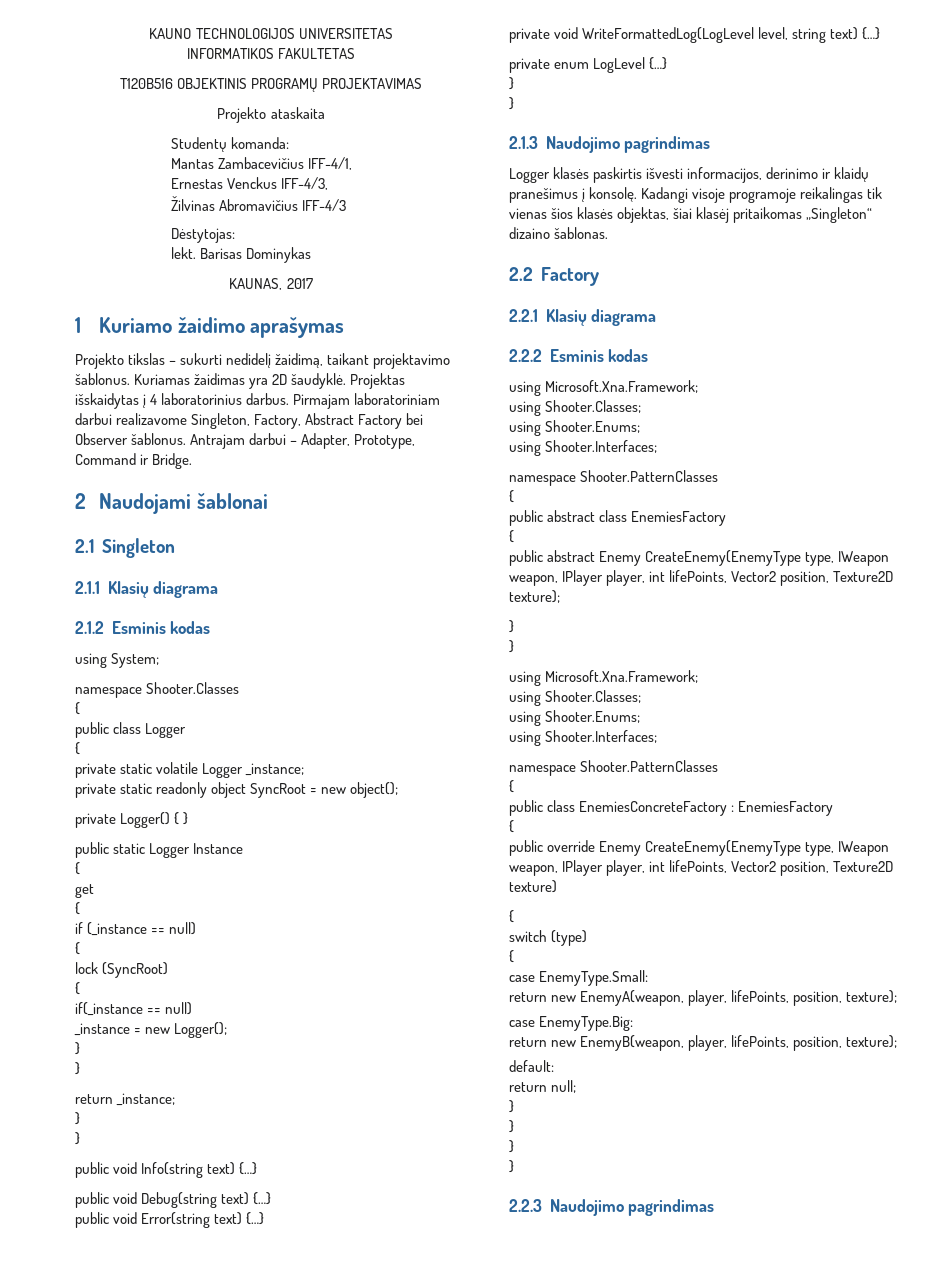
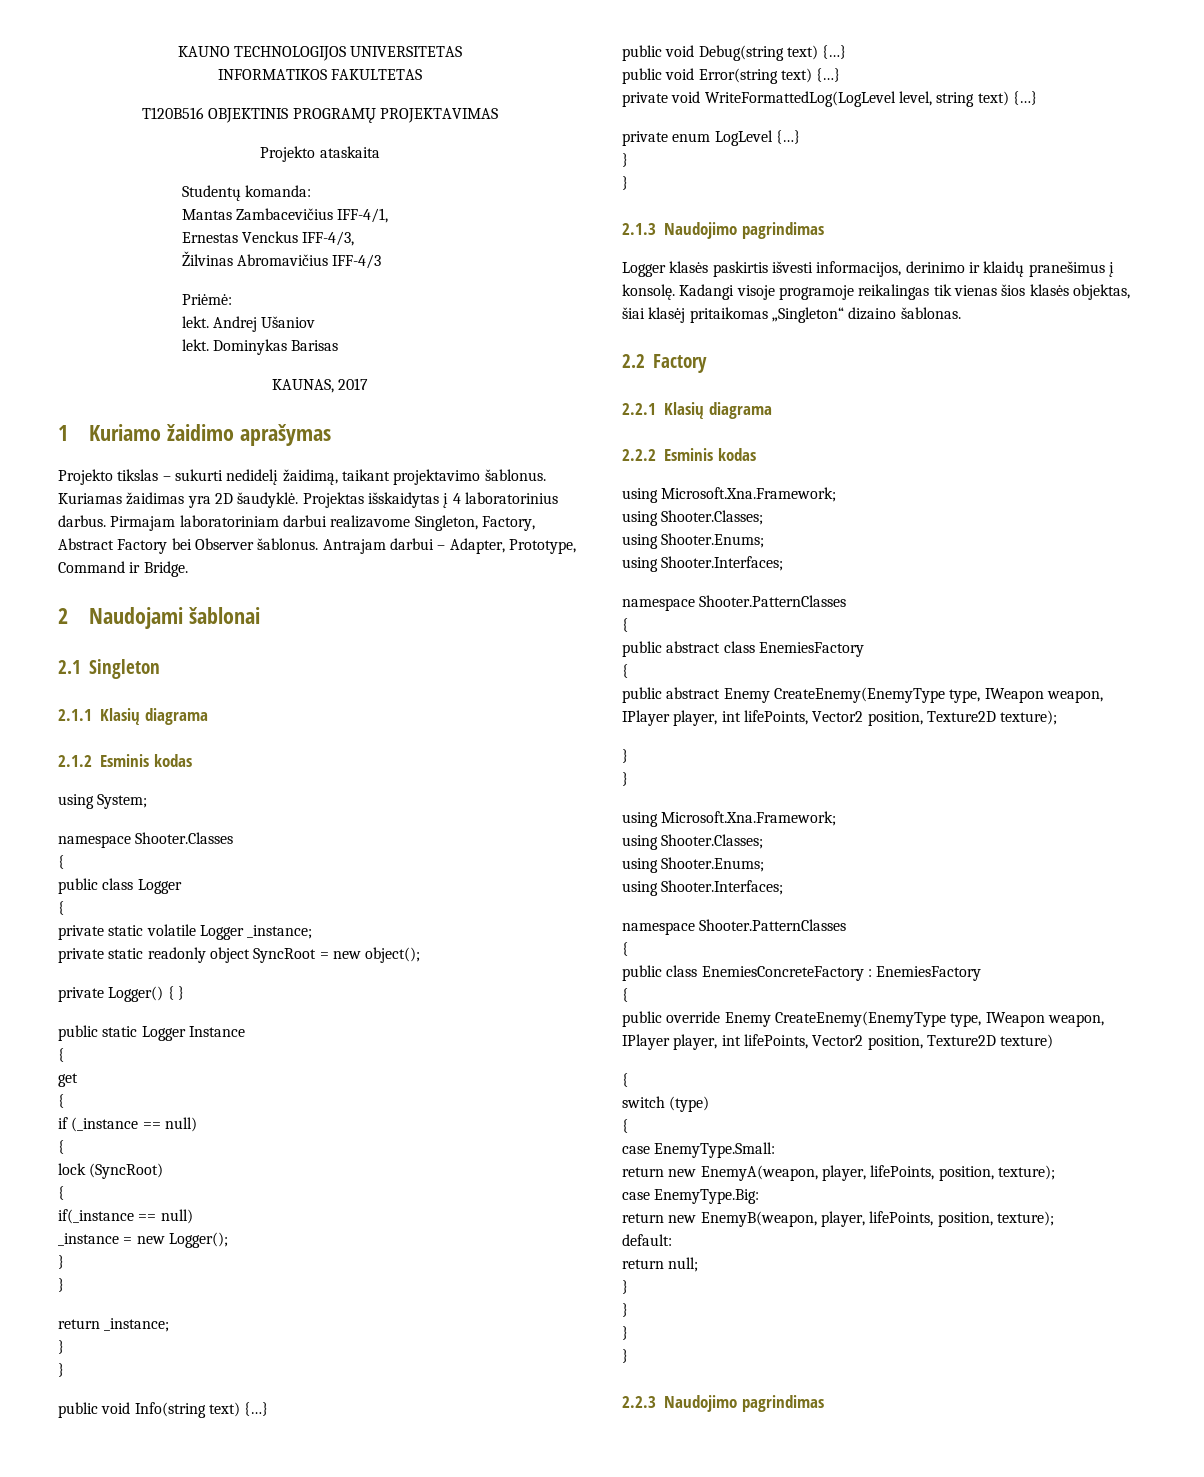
[171,228,236,243] [171,247,197,259] Dėstytojas: // lekt. -> [181,294,232,305] [181,316,316,332] [181,339,287,355] Priėmė: // lekt. Andrej Ušaniov // lekt. Dominykas
[246,247,312,263] Dominykas -> (339, 345) none

